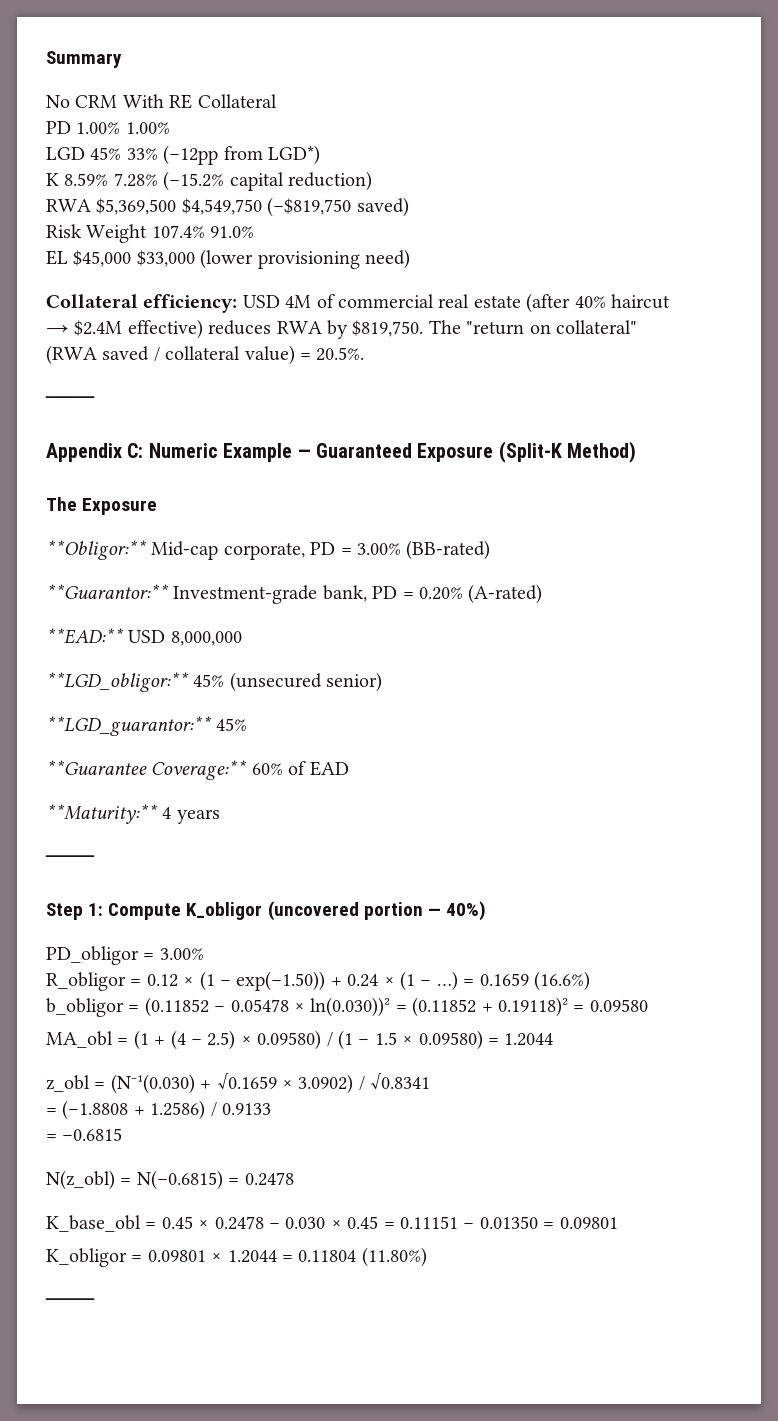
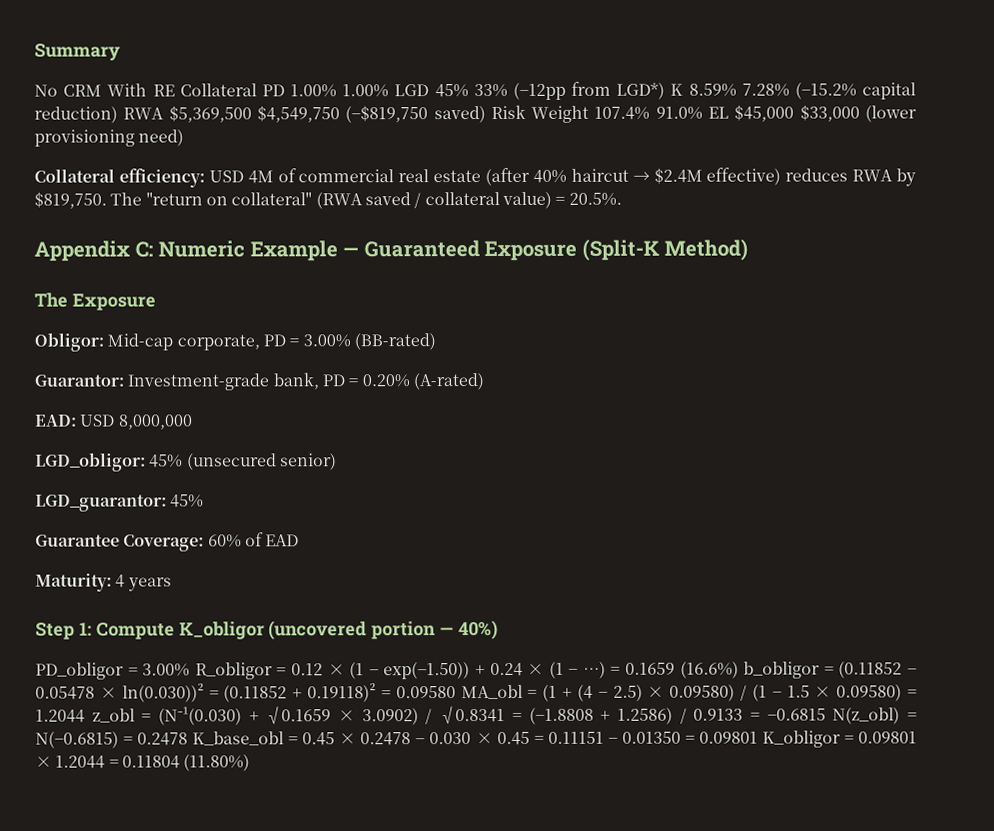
(277, 101) // -> (257, 90) none
(170, 128) // -> (390, 91) none
(320, 155) // -> (666, 91) none
(372, 181) // -> (118, 115) none
(409, 207) // -> (486, 115) none
(255, 232) // -> (703, 113) none
[45,396,95,404] // ──── -> (622, 199) none
[46,540,147,560] **Obligor:** -> [34,332,104,352] Obligor:
[46,584,169,599] **Guarantor:** -> [34,374,124,387] Guarantor:
[46,628,124,644] **EAD:** -> [34,414,77,427] EAD:
[46,672,189,692] **LGD_obligor:** -> [35,452,146,472] LGD_obligor:
[46,716,212,736] **LGD_guarantor:** -> [35,494,167,512] LGD_guarantor:
[46,760,248,780] **Guarantee Coverage:** -> [35,534,205,552] Guarantee Coverage:
[46,804,158,824] **Maturity:** -> [35,573,112,592] Maturity:
[45,855,95,863] // ──── -> (172, 584) none
(204, 954) // -> (191, 670) none
(590, 981) // -> (739, 670) none
(648, 1005) // -> (456, 692) none
(554, 1039) // -> (85, 716) none
(431, 1081) // -> (506, 715) none
(271, 1109) // -> (744, 714) none
(123, 1134) // -> (826, 714) none
(294, 1179) // -> (189, 739) none
(618, 1223) // -> (758, 737) none
[45,1298,95,1306] // ──── -> (251, 763) none

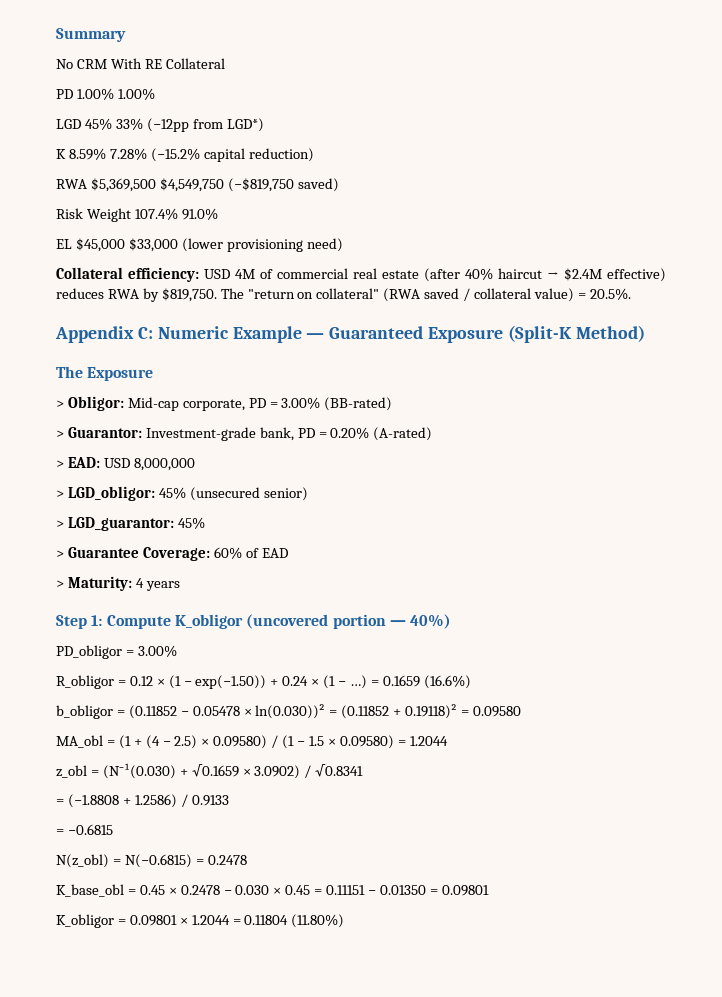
(257, 90) none -> (225, 63) //
(390, 91) none -> (155, 94) //
(666, 91) none -> (264, 125) //
(118, 115) none -> (314, 155) //
(486, 115) none -> (339, 185) //
(703, 113) none -> (218, 214) //
(156, 302) none -> [56,400,64,408] >
(436, 342) none -> [56,430,64,438] >
(484, 382) none -> [56,460,64,468] >
(193, 422) none -> [56,490,64,498] >
(337, 462) none -> [56,520,64,528] >
(205, 501) none -> [56,550,64,558] >
(300, 540) none -> [56,580,64,588] >
(191, 670) none -> (177, 651) //
(739, 670) none -> (471, 682) //
(456, 692) none -> (521, 711) //
(85, 716) none -> (448, 741) //
(506, 715) none -> (364, 770) //
(744, 714) none -> (229, 800) //
(826, 714) none -> (113, 829) //
(189, 739) none -> (247, 860) //
(758, 737) none -> (489, 890) //

